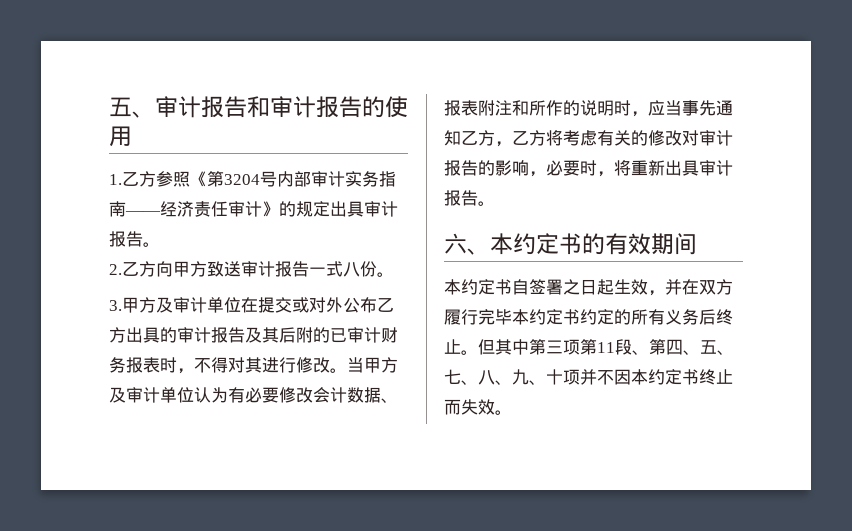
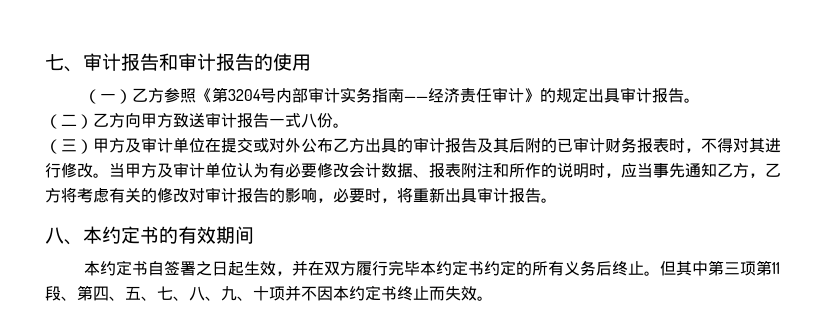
[109,97,132,117] 五 -> [45,54,64,71] 七
[109,174,122,185] 1. -> [83,89,132,104] （一）
[109,264,122,275] 2. -> [45,114,93,129] （二）
[109,300,122,311] 3. -> [45,139,93,154] （三）
[444,233,467,254] 六 -> [45,227,64,244] 八

